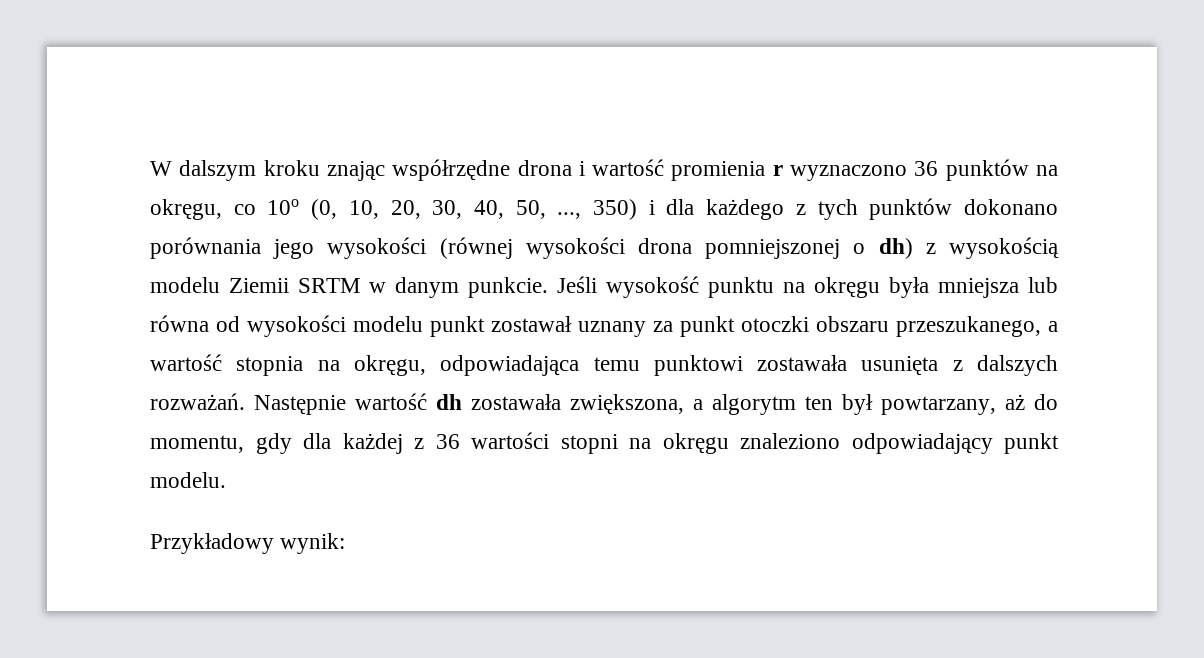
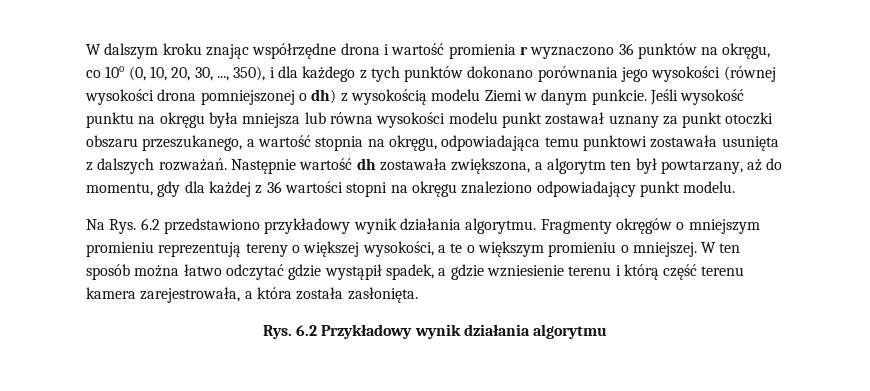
[473,199,638,220] 40, 50, ..., 350) -> [216,66,266,81] ..., 350),
[229,278,360,293] Ziemii SRTM -> [484,90,522,101] Ziemi
[216,316,240,332] od -> (373, 118) none
[150,533,346,554] Przykładowy wynik: -> [86,218,760,234] [86,241,741,257] [86,264,745,280] [86,287,418,303] [262,324,608,339] Na Rys. 6.2 przedstawiono przykładowy wynik działania algorytmu. Fragmenty okręgów o mniejszym promieniu reprezentują tereny o większej wysokości, a te o większym promieniu o mniejszej. W ten sposób można łatwo odczytać gdzie wystąpił spadek, a gdzie wzniesienie terenu i którą część terenu kamera zarejestrowała, a która została zasłonięta. // Rys. 6.2 Przykładowy wynik działania algorytmu

